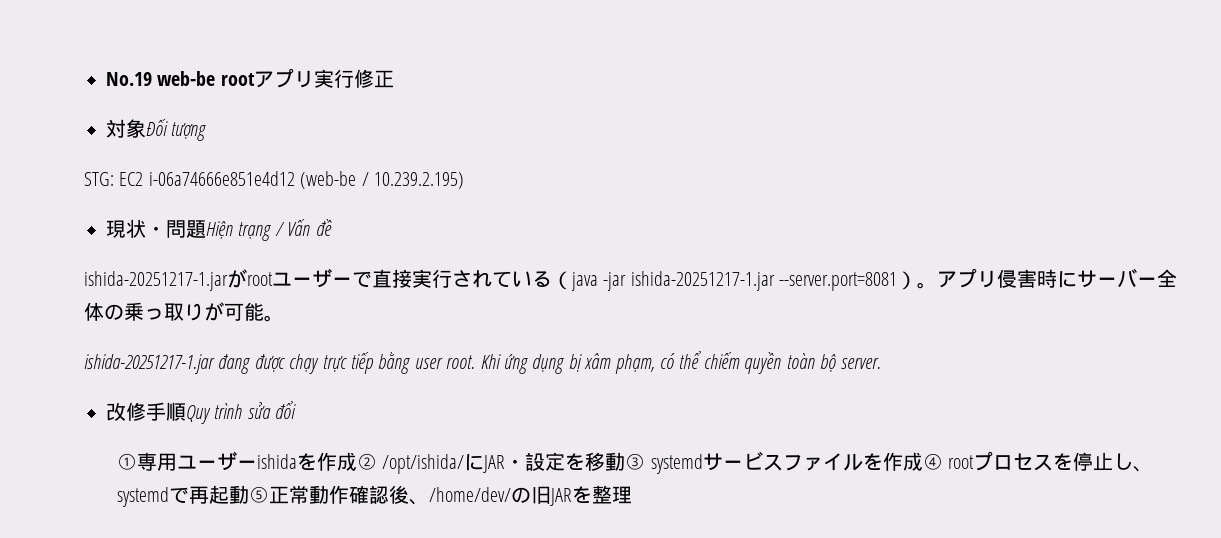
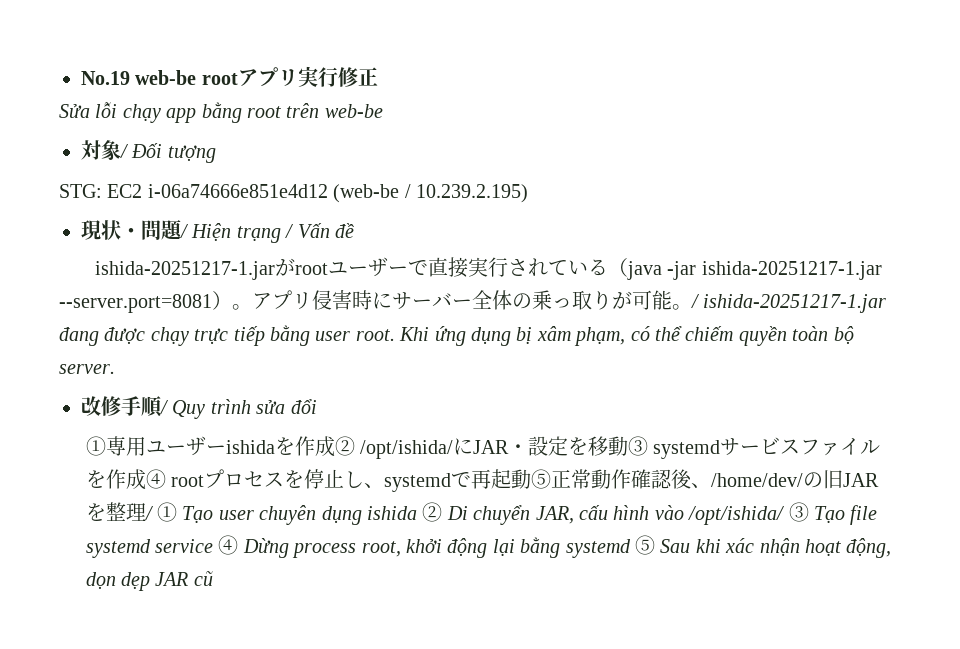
(394, 79) none -> [59,102,383,123] // Sửa lỗi chạy app bằng root trên web-be
(146, 128) none -> [120,144,129,158] /
(206, 229) none -> [180,224,189,238] /
(284, 318) // -> [691,294,700,308] /
(186, 411) none -> [160,400,169,414] /
(632, 495) none -> [144,502,878,525] [85,535,892,558] [85,571,213,591] / ① Tạo user chuyên dụng ishida ② Di chuyển JAR, cấu hình vào /opt/ishida/ ③ Tạo file systemd service ④ Dừng process root, khởi động lại bằng systemd ⑤ Sau khi xác nhận hoạt động, dọn dẹp JAR cũ

